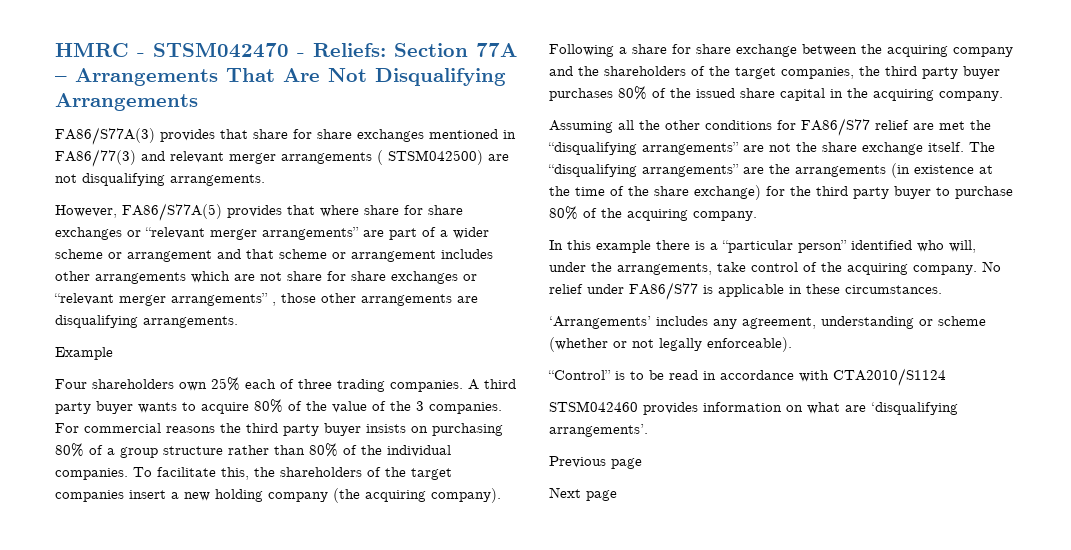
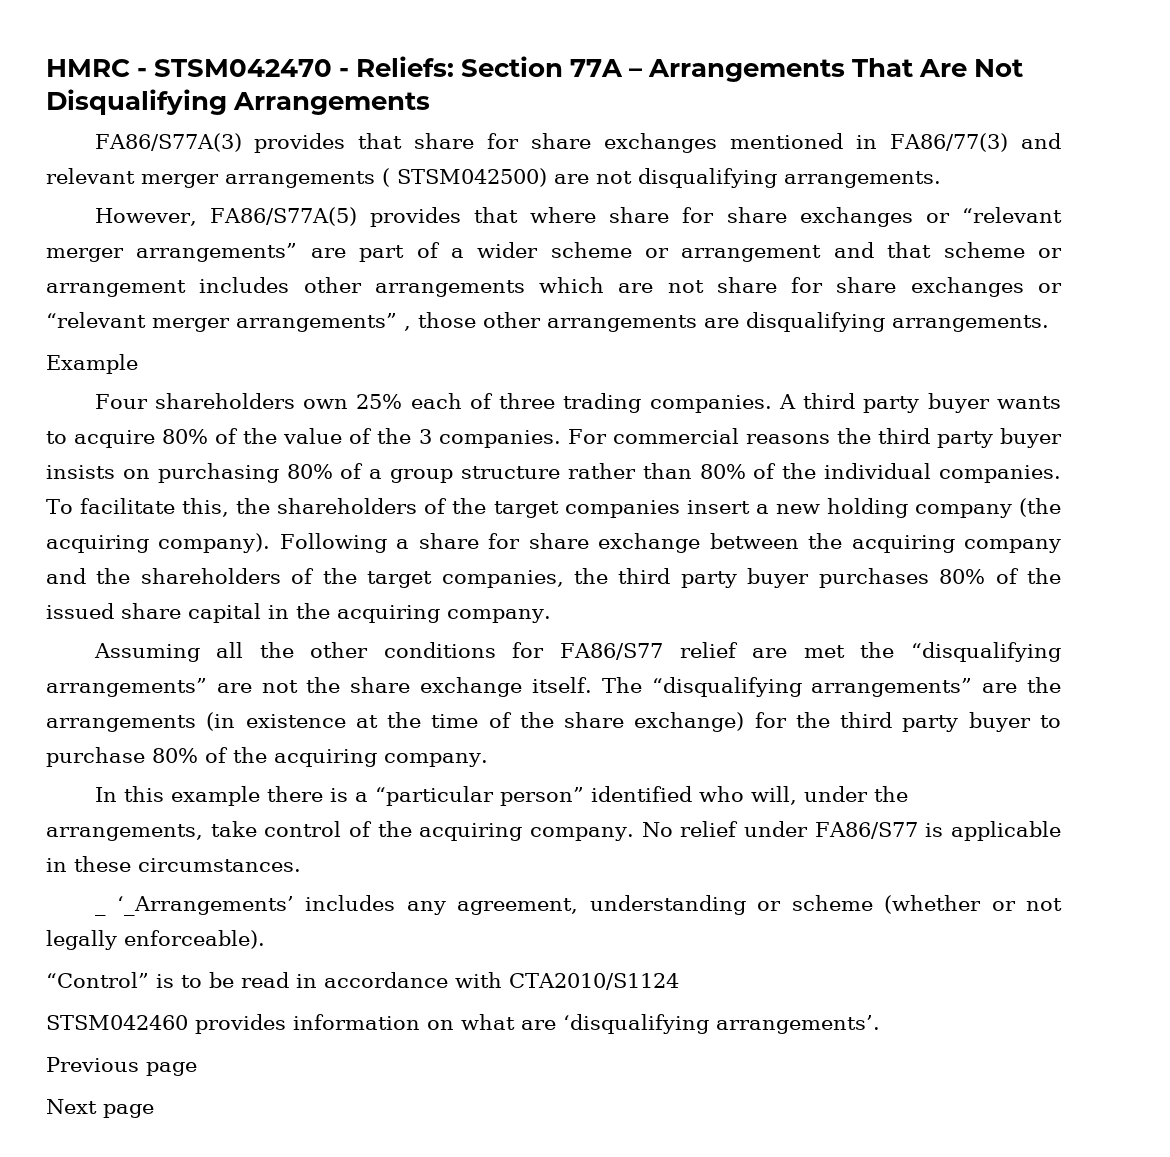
[549,316,651,329] ‘Arrangements’ -> [94,896,294,916] _ ‘_Arrangements’

